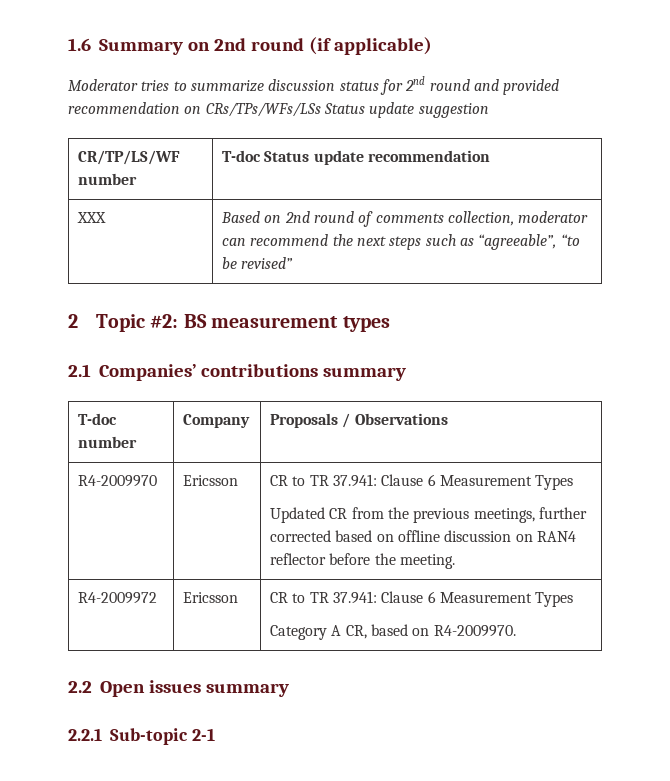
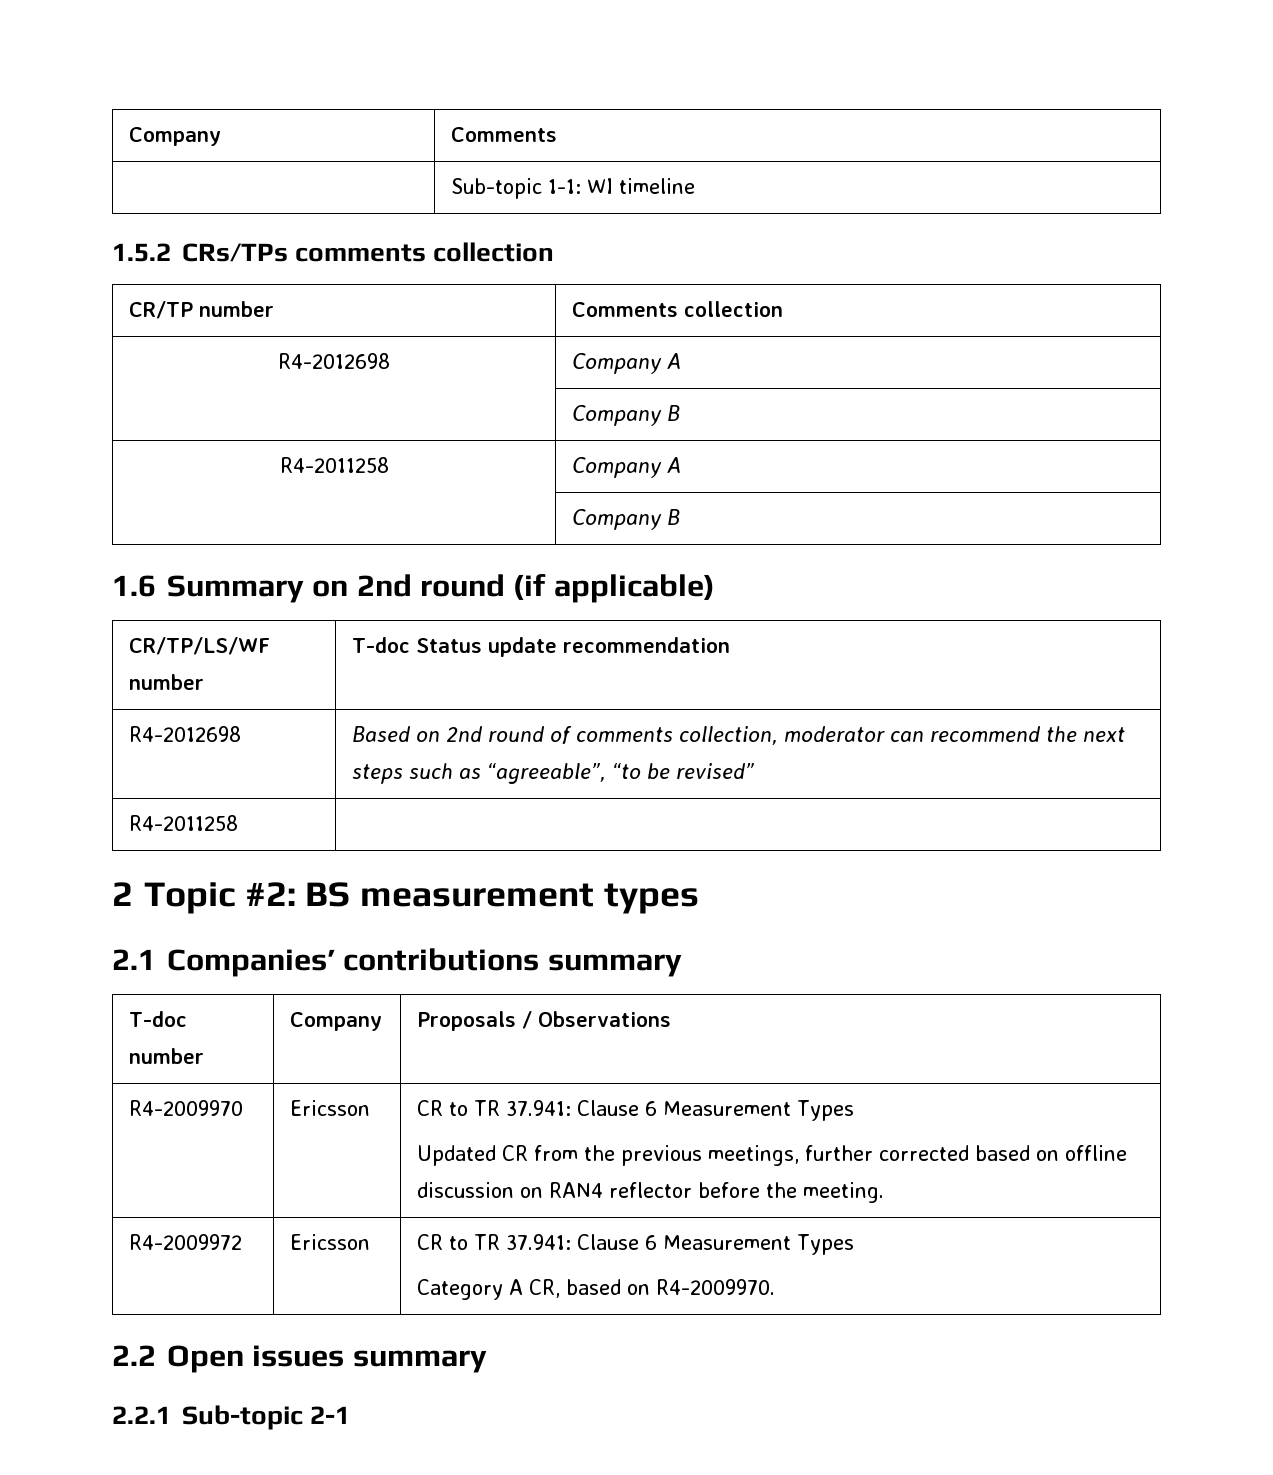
(68, 44) none -> [128,127,221,146] [450,127,557,142] [450,178,695,199] [112,242,555,262] [128,301,274,319] [571,301,783,317] [278,353,390,369] [571,353,681,374] [571,405,680,426] [279,457,389,473] [571,457,681,478] [571,509,680,530] Company | Comments // | Sub-topic 1-1: WI timeline // 1.5.2 CRs/TPs comments collection // CR/TP number | Comments collection // R4-2012698 | Company A // | Company B // R4-2011258 | Company A // | Company B //
[68,76,560,95] [68,102,489,118] // Moderator tries to summarize discussion status for 2nd round and provided recommendation on CRs/TPs/WFs/LSs Status update suggestion -> (715, 588) none
[77,212,107,223] XXX -> [128,726,241,742] R4-2012698
(294, 263) none -> [128,815,238,831] // R4-2011258 |

